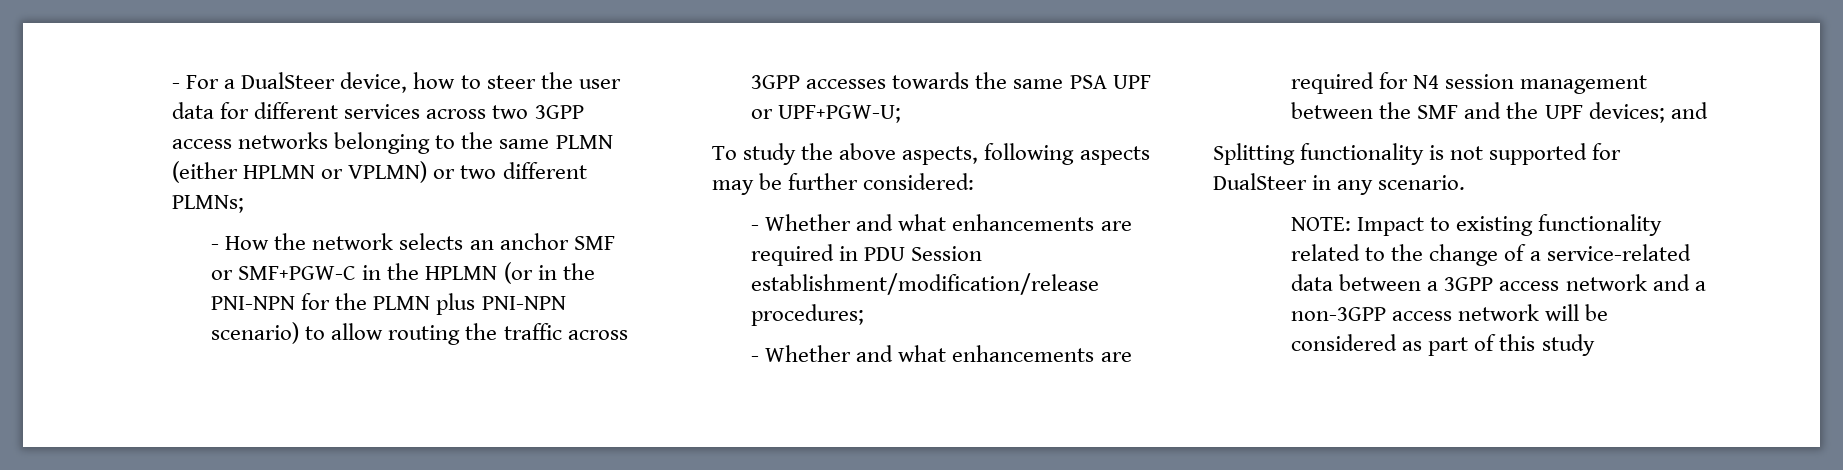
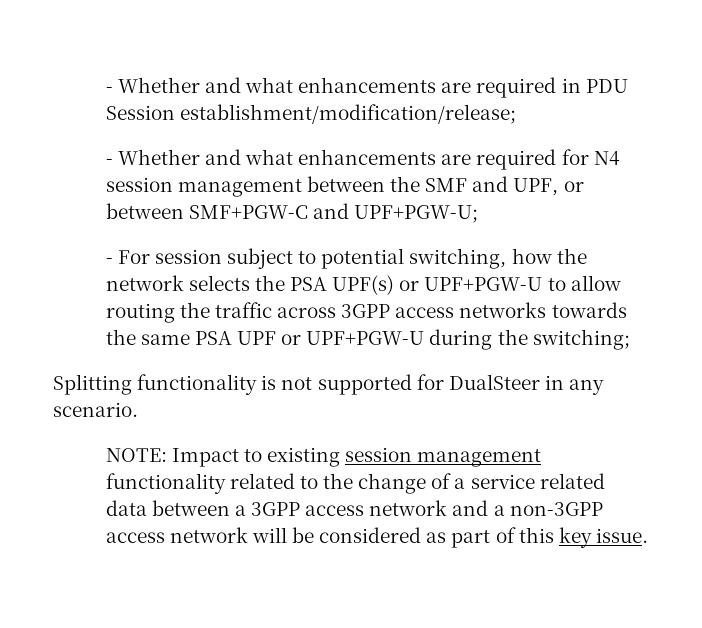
[172,72,621,93] [172,102,584,119] [172,132,613,154] [172,161,587,183] [172,195,245,213] [211,233,615,250] [211,262,595,284] [211,293,566,315] [211,322,628,345] [751,72,1151,89] [751,105,902,123] [712,143,1150,165] [712,173,975,195] [751,225,760,231] - For a DualSteer device, how to steer the user data for different services across two 3GPP access networks belonging to the same PLMN (either HPLMN or VPLMN) or two different PLMNs; // - How the network selects an anchor SMF or SMF+PGW-C in the HPLMN (or in the PNI-NPN for the PLMN plus PNI-NPN scenario) to allow routing the traffic across 3GPP accesses towards the same PSA UPF or UPF+PGW-U; // To study the above aspects, following aspects may be further considered: // - -> [105,87,113,93] -
[751,273,1100,295] [751,304,865,326] establishment/modification/release procedures; -> [179,104,516,124] establishment/modification/release;
[1506,102,1708,123] the UPF devices; and -> [513,178,584,196] [105,203,478,223] [105,248,587,269] [105,275,621,295] [105,302,627,323] [105,329,630,350] UPF, or between SMF+PGW-C and UPF+PGW-U; // - For session subject to potential switching, how the network selects the PSA UPF(s) or UPF+PGW-U to allow routing the traffic across 3GPP access networks towards the same PSA UPF or UPF+PGW-U during the switching;
(1534, 226) none -> [345,447,542,467] session management
[1546,244,1691,261] service-related -> [470,473,605,489] service related
[1541,334,1595,356] study -> [558,527,648,548] key issue.

